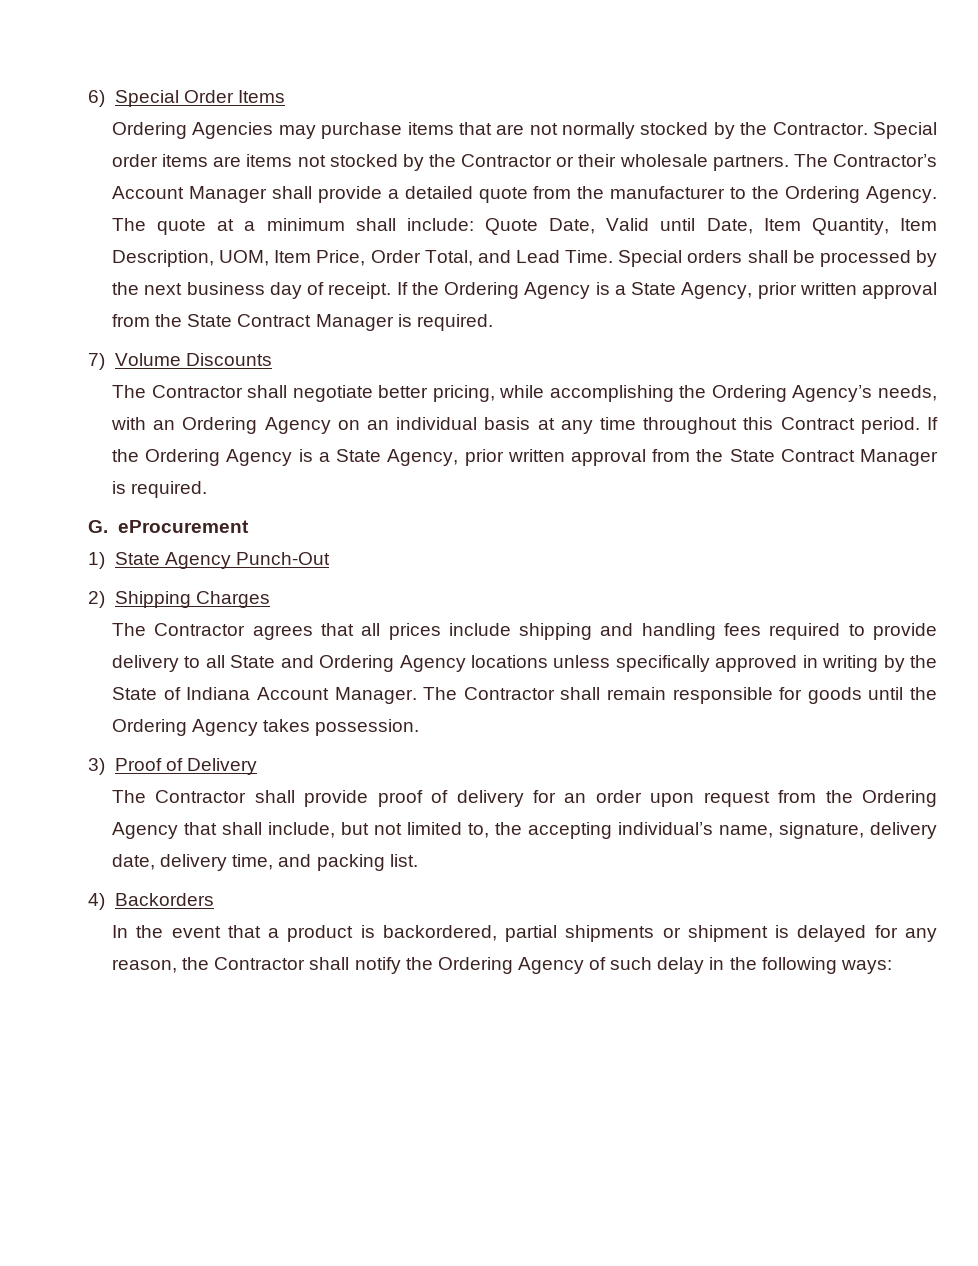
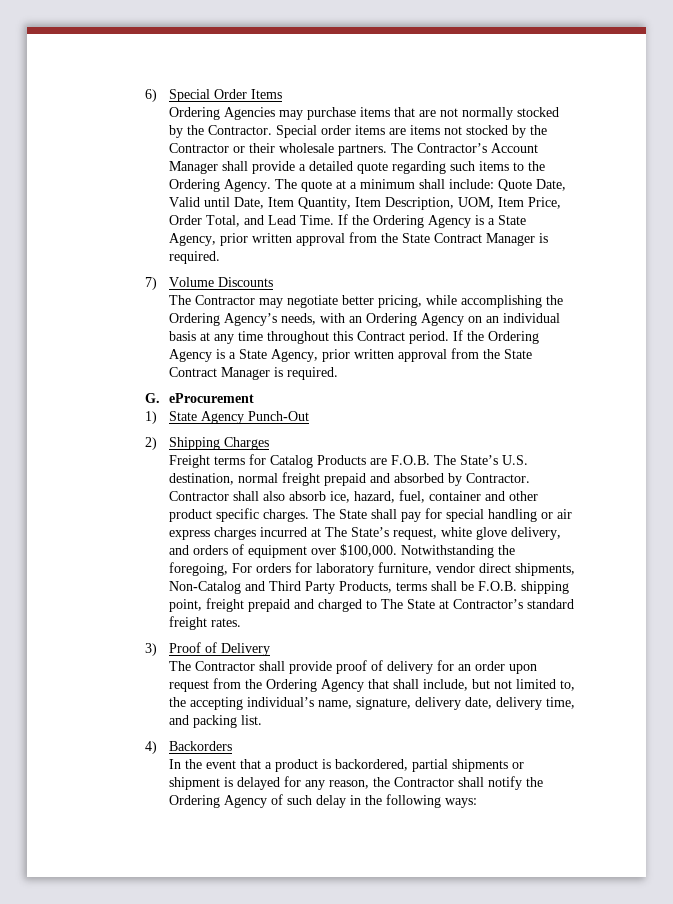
[533,186,726,199] from the manufacturer -> [392,161,510,174] regarding such items
[618,250,937,267] [112,282,392,299] Special orders shall be processed by the next business day of receipt. -> (335, 220) none
[247,385,288,398] shall -> [259,298,284,308] may
[112,623,938,640] [112,655,938,672] [112,687,937,704] [112,719,420,736] The Contractor agrees that all prices include shipping and handling fees required to provide delivery to all State and Ordering Agency locations unless specifically approved in writing by the State of Indiana Account Manager. The Contractor shall remain responsible for goods until the Ordering Agency takes possession. -> [169,454,529,468] [169,472,531,486] [169,490,539,503] [169,508,573,522] [169,527,562,540] [169,544,516,558] [169,562,576,576] [169,581,570,594] [169,598,575,612] [169,616,242,630] Freight terms for Catalog Products are F.O.B. The State’s U.S. destination, normal freight prepaid and absorbed by Contractor. Contractor shall also absorb ice, hazard, fuel, container and other product specific charges. The State shall pay for special handling or air express charges incurred at The State’s request, white glove delivery, and orders of equipment over $100,000. Notwithstanding the foregoing, For orders for laboratory furniture, vendor direct shipments, Non-Catalog and Third Party Products, terms shall be F.O.B. shipping point, freight prepaid and charged to The State at Contractor’s standard freight rates.

